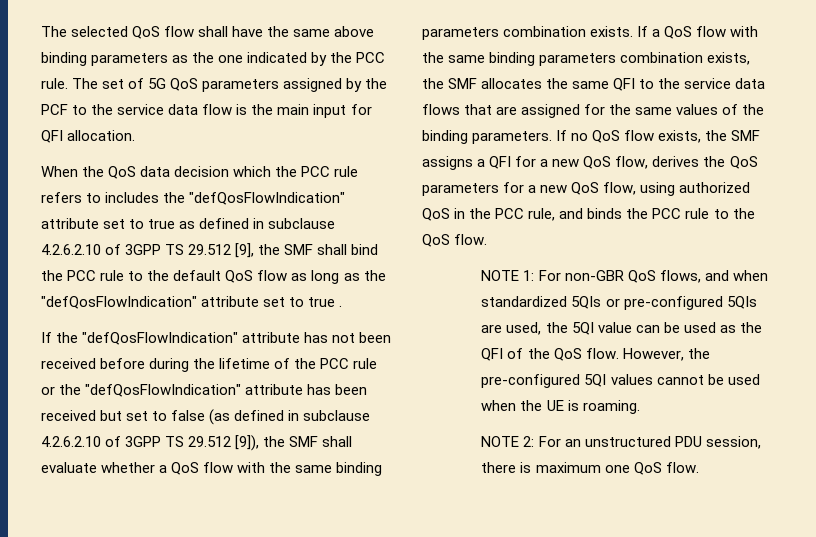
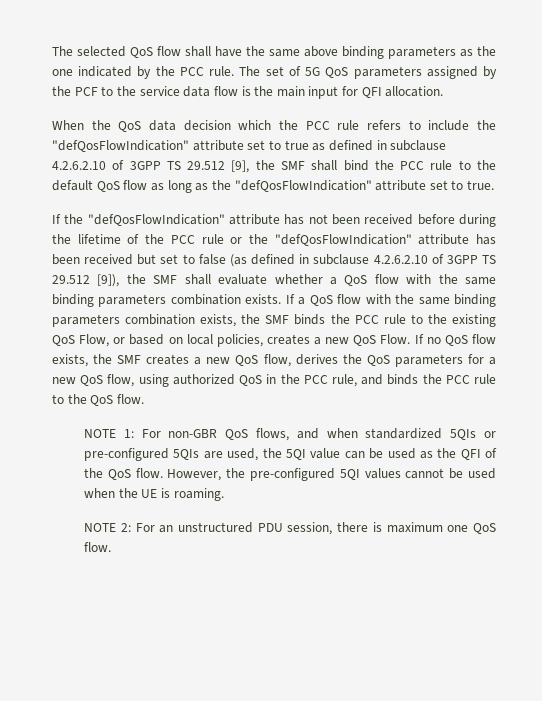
[105,192,160,203] includes -> [428,120,470,131] include
[308,297,343,307] true . -> [467,180,495,190] true.
[481,78,766,91] [422,104,765,118] [422,130,553,144] allocates the same QFI to the service data flows that are assigned for the same values of the binding parameters. -> [294,314,496,327] [52,334,411,347] binds the PCC rule to the existing QoS Flow, or based on local policies, creates a new QoS Flow.
[422,156,537,170] assigns a QFI for -> [146,354,190,365] creates

